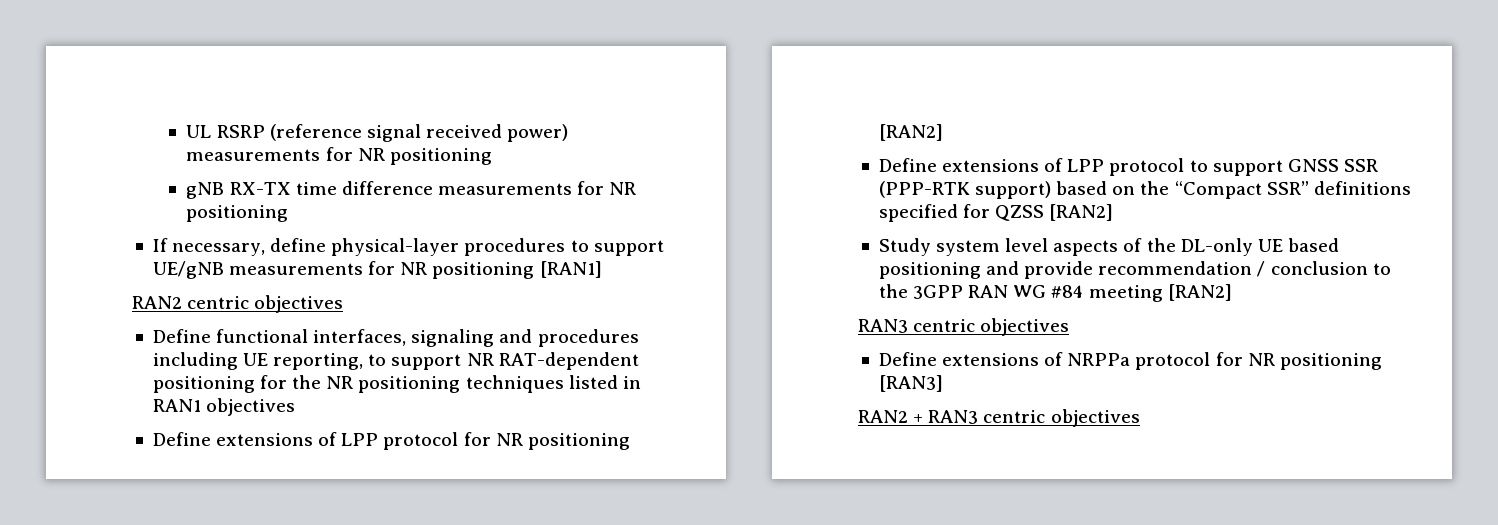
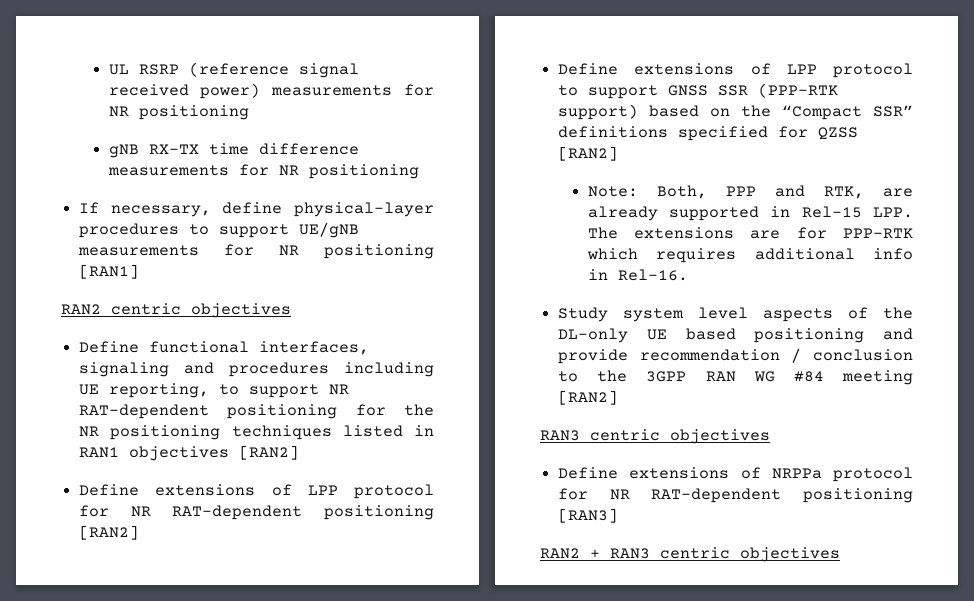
(296, 407) none -> [239,445,300,460] [RAN2]
(523, 439) none -> [172,505,303,520] RAT-dependent
(1114, 212) none -> [587,185,913,199] [587,206,913,221] [587,227,913,239] [586,248,913,263] [587,269,688,281] // Note: Both, PPP and RTK, are already supported in Rel-15 LPP. The extensions are for PPP-RTK which requires additional info in Rel-16.
(1275, 359) none -> [651,488,782,503] RAT-dependent

